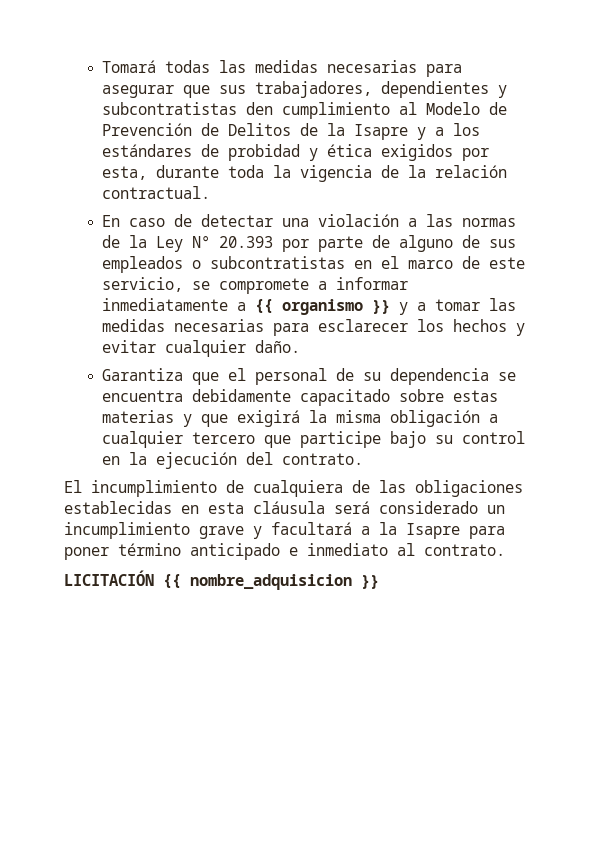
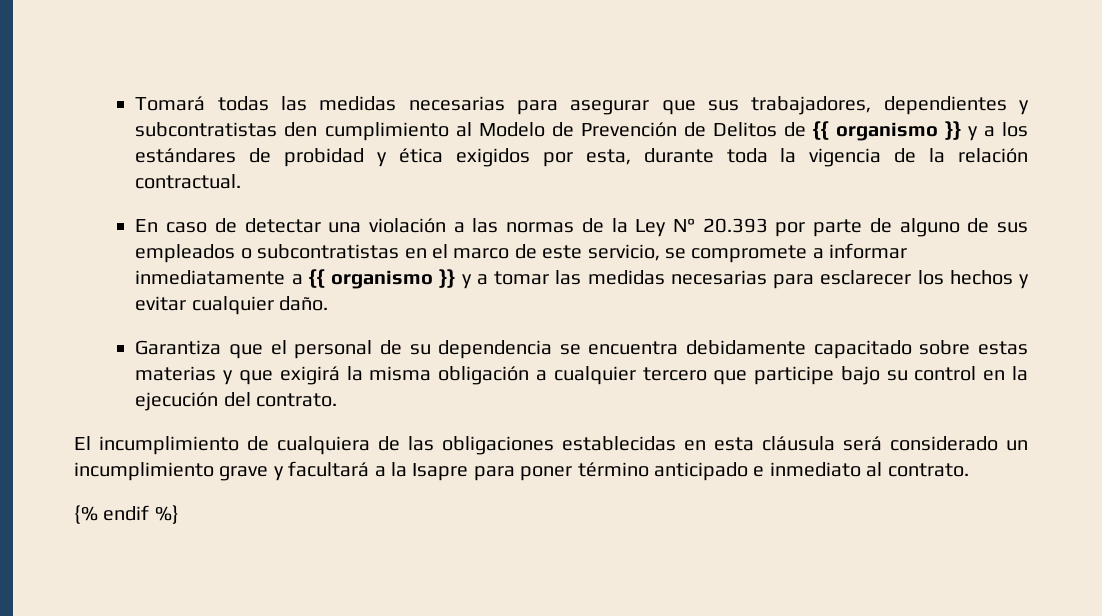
[327,123,409,140] la Isapre -> [812,121,961,141] {{ organismo }}
[64,570,379,590] LICITACIÓN {{ nombre_adquisicion }} -> [74,505,179,524] {% endif %}

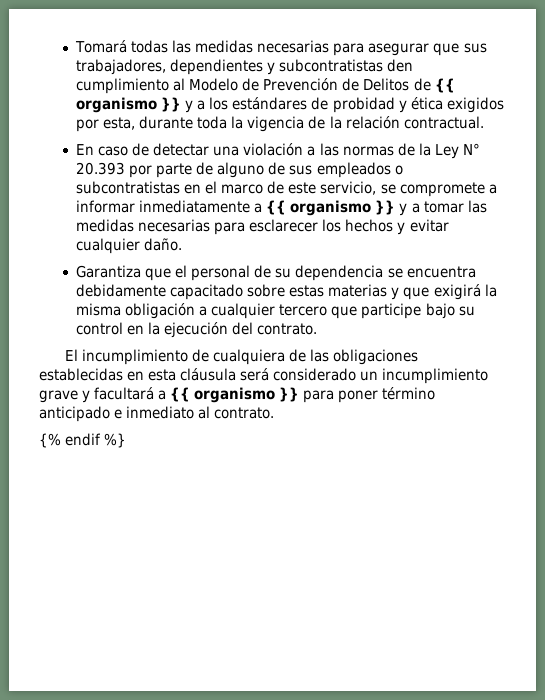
[391,462,469,481] la Isapre -> [170,387,300,403] {{ organismo }}

